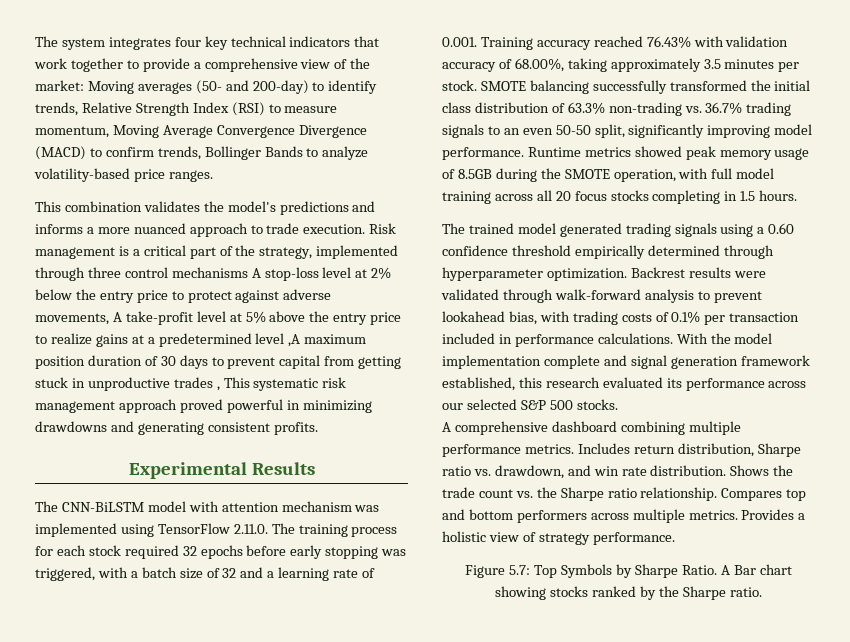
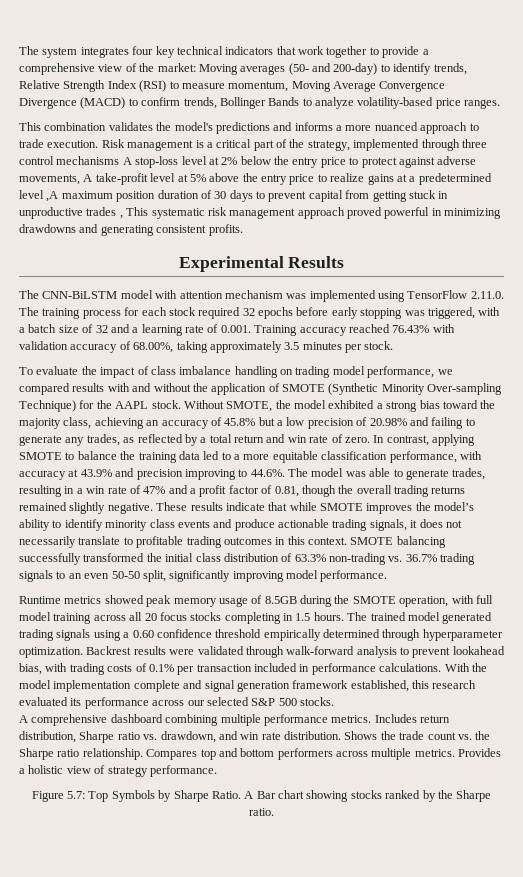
(477, 85) none -> [19,366,453,378] [19,383,503,395] [19,400,496,412] [19,417,475,429] [19,434,475,446] [19,451,482,463] [19,468,486,480] [19,485,466,497] [19,502,475,514] [19,519,462,531] [19,536,347,548] // To evaluate the impact of class imbalance handling on trading model performance, we compared results with and without the application of SMOTE (Synthetic Minority Over-sampling Technique) for the AAPL stock. Without SMOTE, the model exhibited a strong bias toward the majority class, achieving an accuracy of 45.8% but a low precision of 20.98% and failing to generate any trades, as reflected by a total return and win rate of zero. In contrast, applying SMOTE to balance the training data led to a more equitable classification performance, with accuracy at 43.9% and precision improving to 44.6%. The model was able to generate trades, resulting in a win rate of 47% and a profit factor of 0.81, though the overall trading returns remained slightly negative. These results indicate that while SMOTE improves the model’s ability to identify minority class events and produce actionable trading signals, it does not necessarily translate to profitable trading outcomes in this context.
(524, 153) none -> (388, 576) //
(798, 195) // -> (344, 616) none

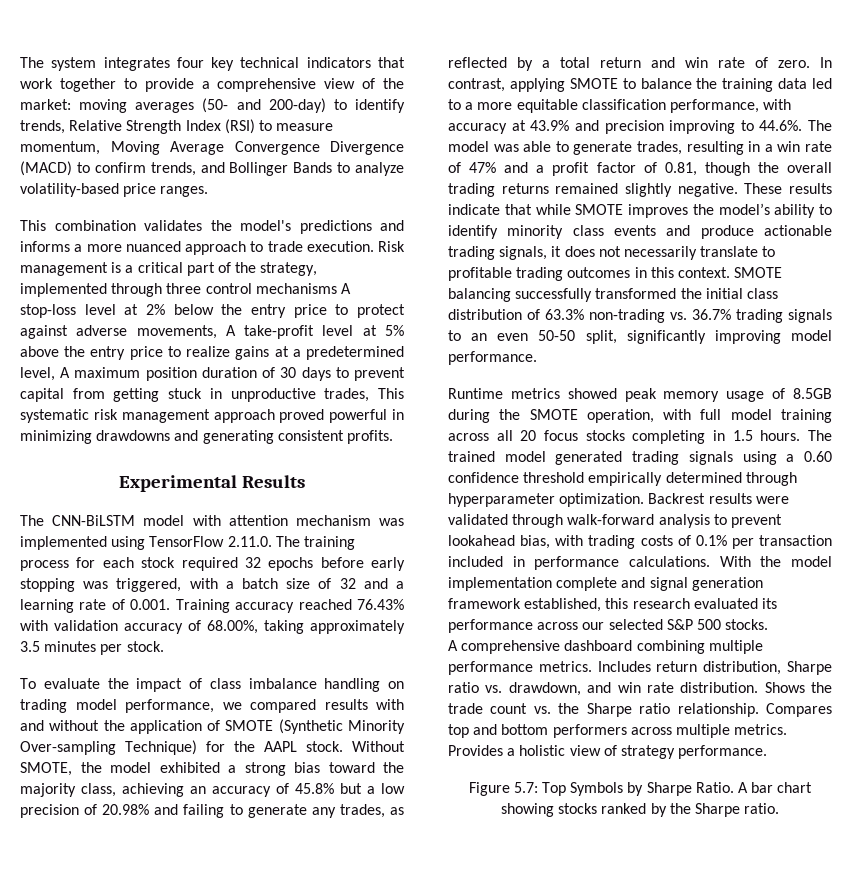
[198,64,238,75] Moving -> [79,99,128,113] moving
(217, 103) none -> [200,162,225,173] and
[19,190,59,202] level ,A -> [20,367,71,381] level, A
[86,207,123,219] trades , -> [324,388,370,402] trades,
[256,791,276,799] Bar -> [751,782,774,793] bar

